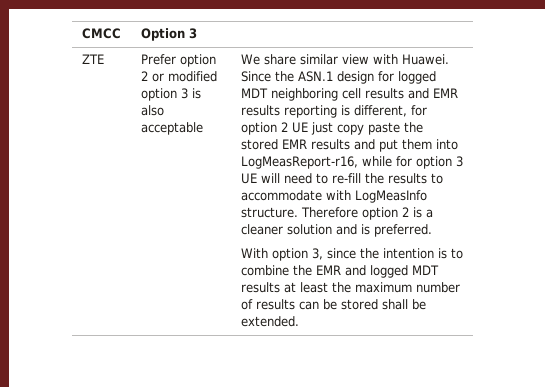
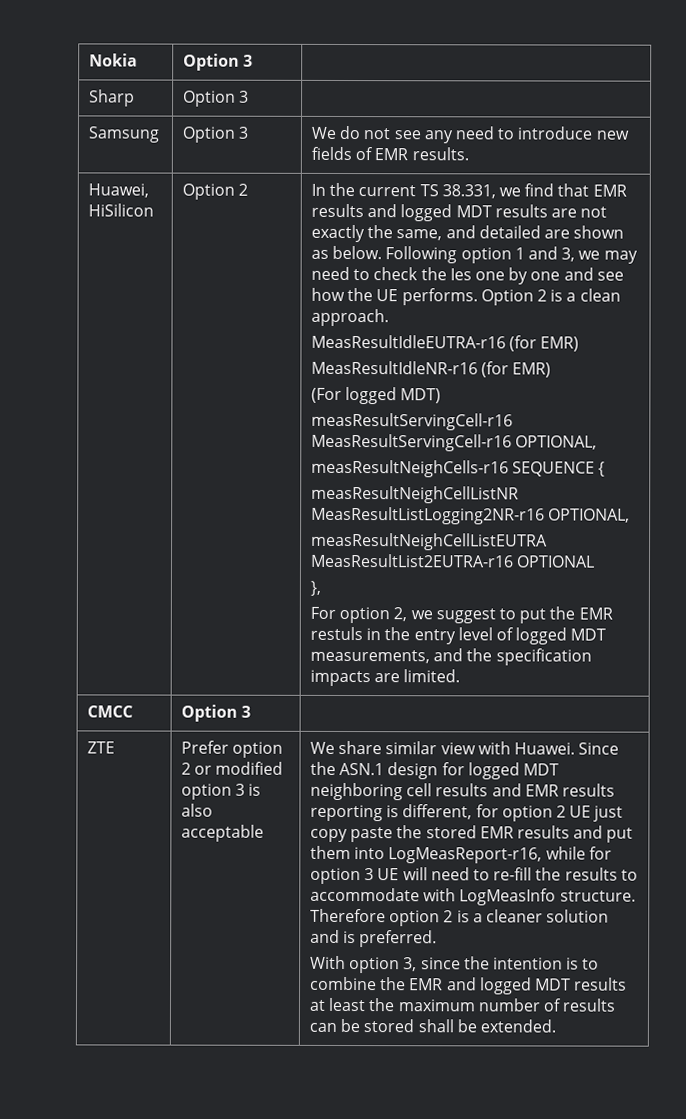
(81, 33) none -> [89,53,139,67] [183,53,254,71] [89,89,136,107] [183,90,250,107] [88,126,160,143] [182,126,249,143] [311,125,629,144] [311,146,469,161] [88,183,150,198] [88,203,155,217] [182,183,249,200] [311,182,627,199] [311,203,608,222] [311,224,625,243] [311,245,638,264] [311,266,624,285] [311,287,621,306] [311,308,390,327] [311,334,580,352] [311,360,552,378] [311,387,442,405] [311,412,514,431] [311,433,598,452] [311,459,606,478] [311,485,520,504] [311,506,631,525] [311,532,549,551] [310,553,596,568] [310,580,322,596] [310,606,613,624] [310,626,607,645] [310,648,592,666] [310,669,461,687] Nokia | Option 3 | // Sharp | Option 3 | // Samsung | Option 3 | We do not see any need to introduce new fields of EMR results. // Huawei, HiSilicon | Option 2 | In the current TS 38.331, we find that EMR results and logged MDT results are not exactly the same, and detailed are shown as below. Following option 1 and 3, we may need to check the Ies one by one and see how the UE performs. Option 2 is a clean approach. // MeasResultIdleEUTRA-r16 (for EMR) // MeasResultIdleNR-r16 (for EMR) // (For logged MDT) // measResultServingCell-r16 MeasResultServingCell-r16 OPTIONAL, // measResultNeighCells-r16 SEQUENCE { // measResultNeighCellListNR MeasResultListLogging2NR-r16 OPTIONAL, // measResultNeighCellListEUTRA MeasResultList2EUTRA-r16 OPTIONAL // }, // For option 2, we suggest to put the EMR restuls in the entry level of logged MDT measurements, and the specification impacts are limited. //

